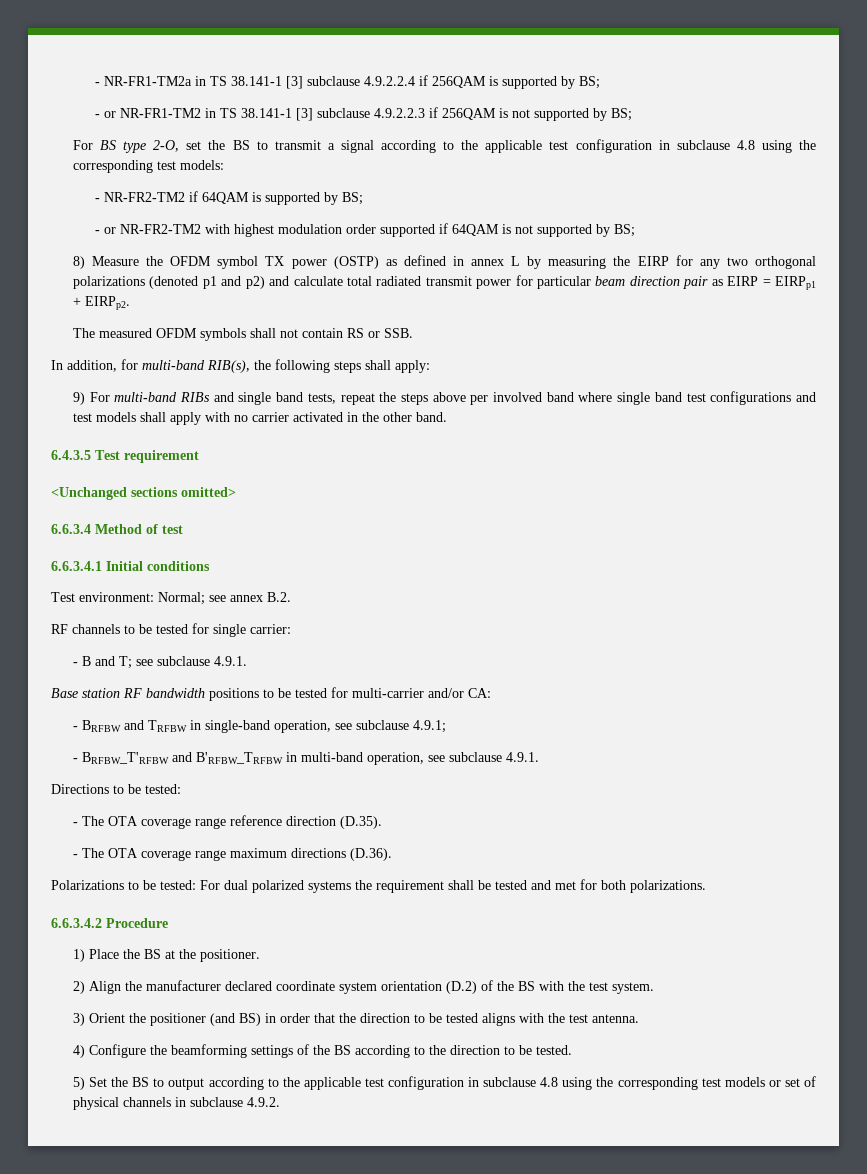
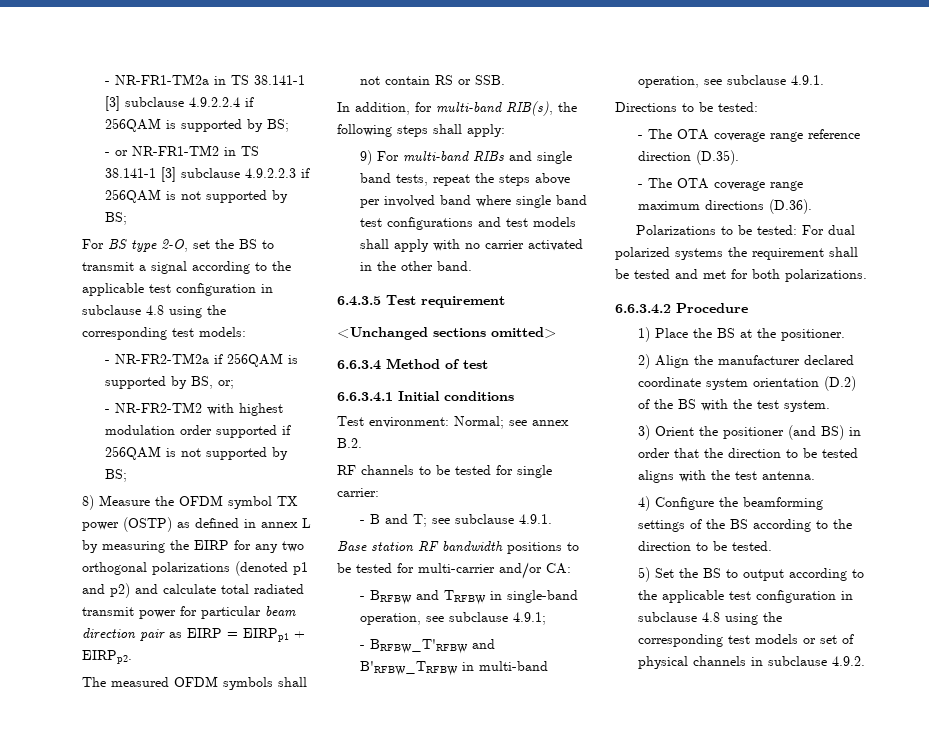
[103,191,363,205] [94,227,116,234] NR-FR2-TM2 if 64QAM is supported by BS; // - or -> [115,353,299,367] [105,376,235,389] [105,409,111,413] NR-FR2-TM2a if 256QAM is supported by BS, or; // -
[451,224,499,236] 64QAM -> [105,446,162,460] 256QAM

